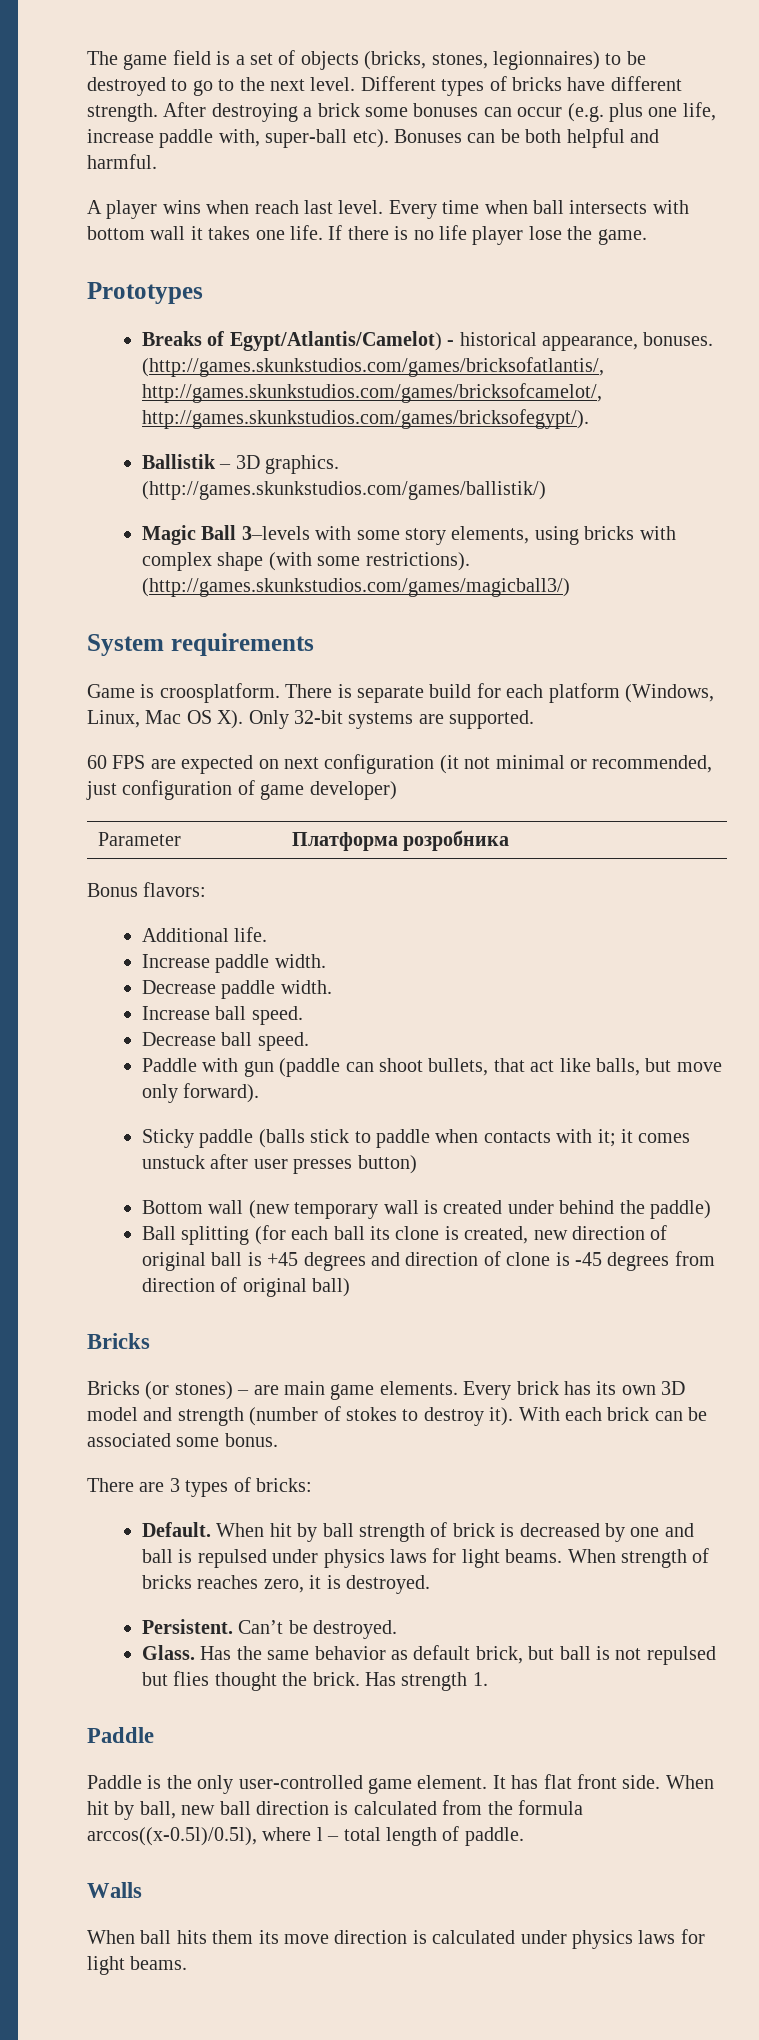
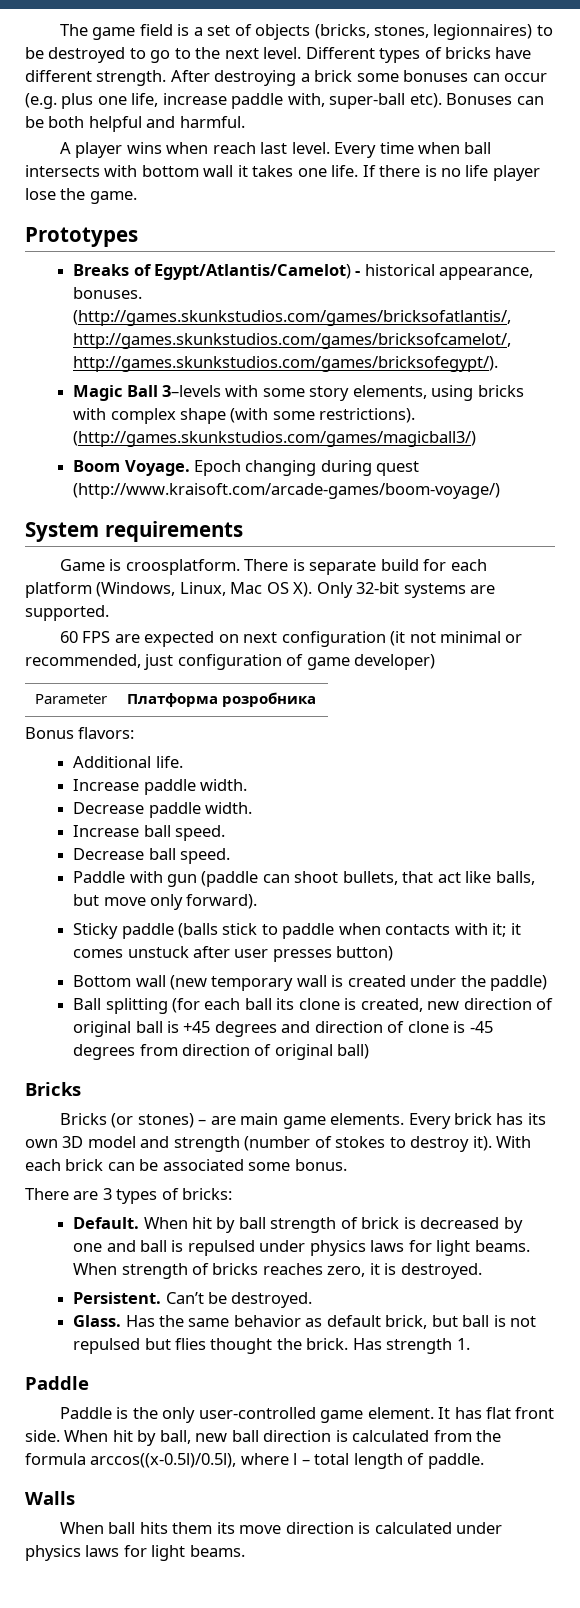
[142,454,340,474] [142,481,547,500] // Ballistik – 3D graphics. (http://games.skunkstudios.com/games/ballistik/) -> (499, 364) none
(571, 587) none -> [73,460,420,476] [73,483,501,499] // Boom Voyage. Epoch changing during quest (http://www.kraisoft.com/arcade-games/boom-voyage/)
[559,1200,615,1214] behind -> (457, 981) none

